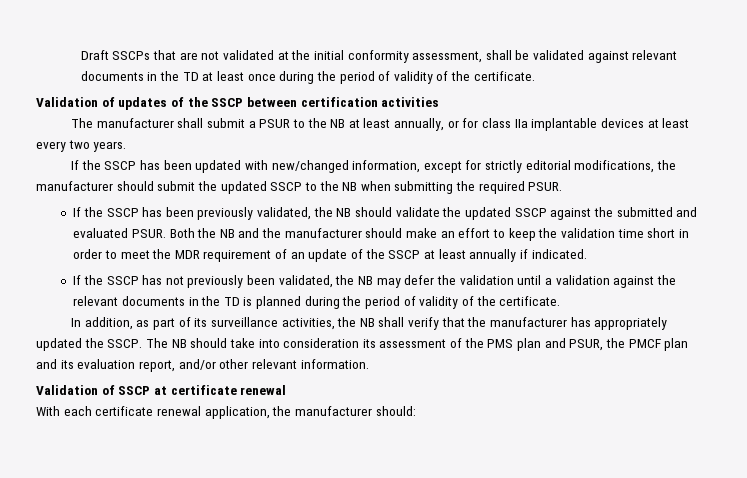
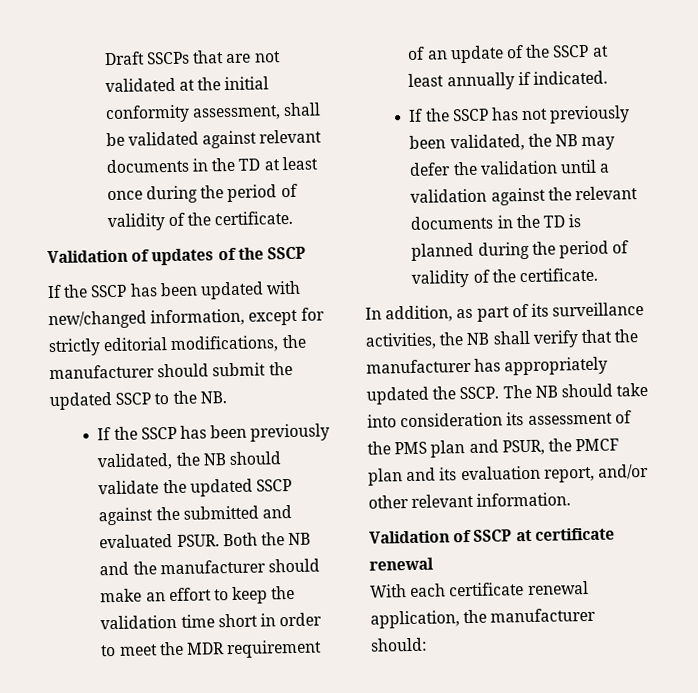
[246,97,440,107] [71,118,690,131] [36,140,127,152] between certification activities // The manufacturer shall submit a PSUR to the NB at least annually, or for class IIa implantable devices at least every two years. -> (306, 253) none
[342,181,563,194] NB when submitting the required PSUR. -> [199,391,227,404] NB.

